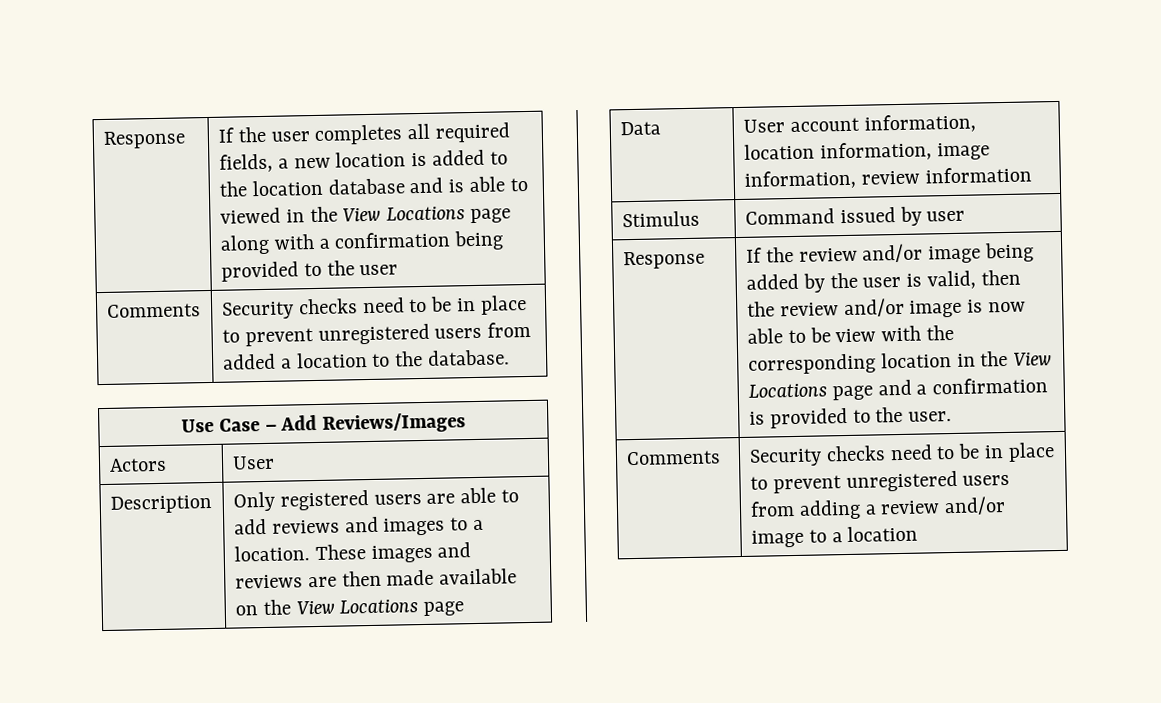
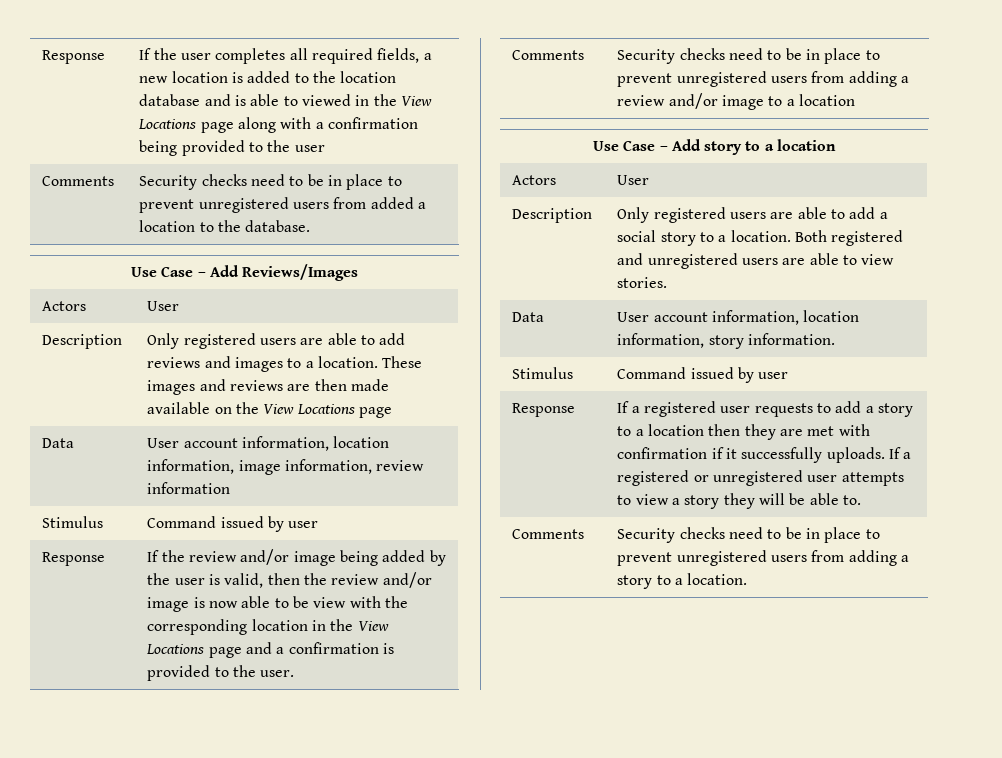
(919, 533) none -> [592,139,837,155] [512,175,557,185] [617,175,650,185] [512,208,593,223] [617,207,888,223] [617,230,904,246] [617,253,895,269] [617,277,668,288] [512,312,545,322] [617,310,860,325] [617,333,836,349] [512,367,574,379] [617,367,789,383] [512,403,576,417] [617,401,914,417] [617,424,870,440] [617,447,912,463] [617,470,904,486] [617,493,862,509] [512,529,585,539] [617,527,880,543] [617,550,910,566] [617,573,748,589] // Use Case – Add story to a location // Actors | User // Description | Only registered users are able to add a social story to a location. Both registered and unregistered users are able to view stories. // Data | User account information, location information, story information. // Stimulus | Command issued by user // Response | If a registered user requests to add a story to a location then they are met with confirmation if it successfully uploads. If a registered or unregistered user attempts to view a story they will be able to. // Comments | Security checks need to be in place to prevent unregistered users from adding a story to a location.

